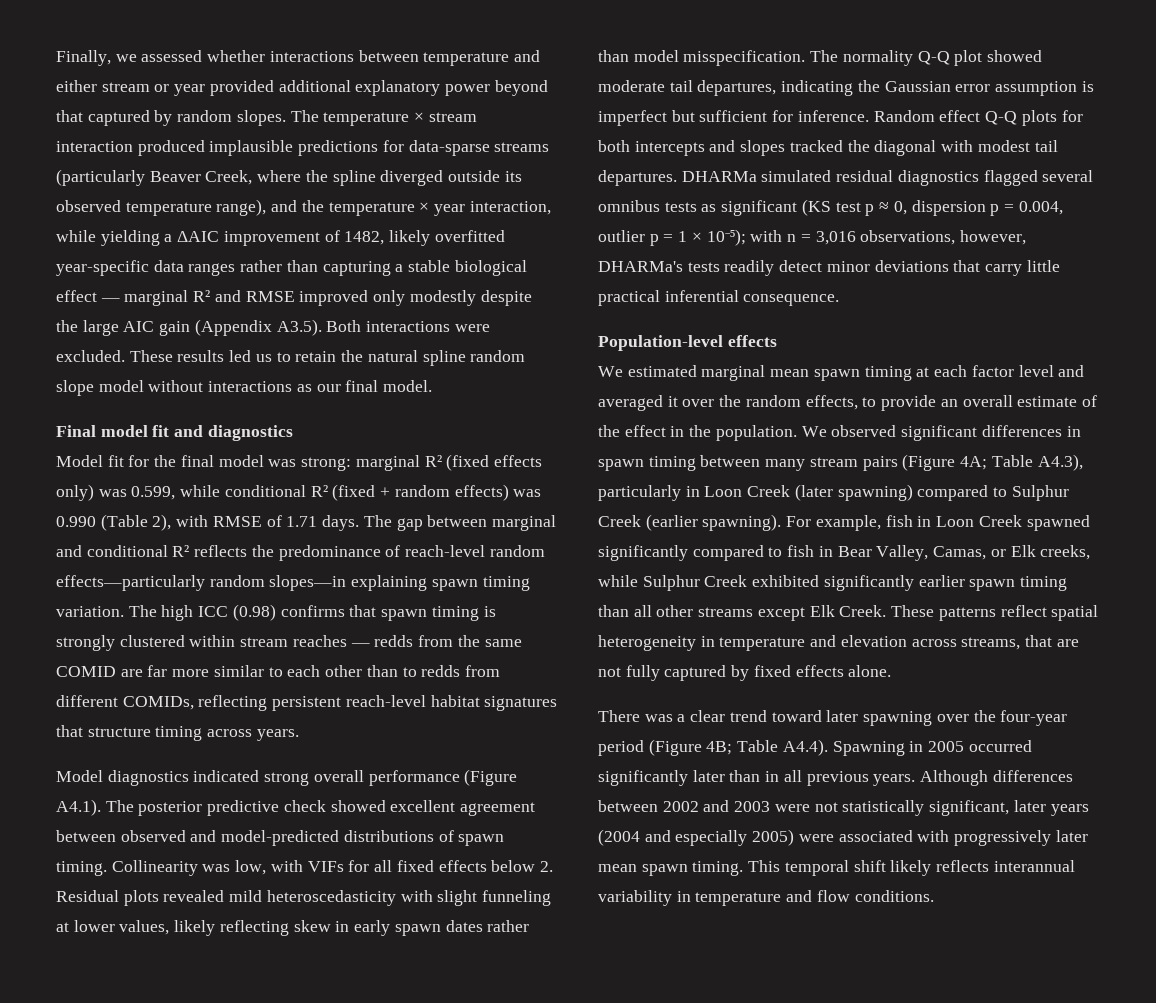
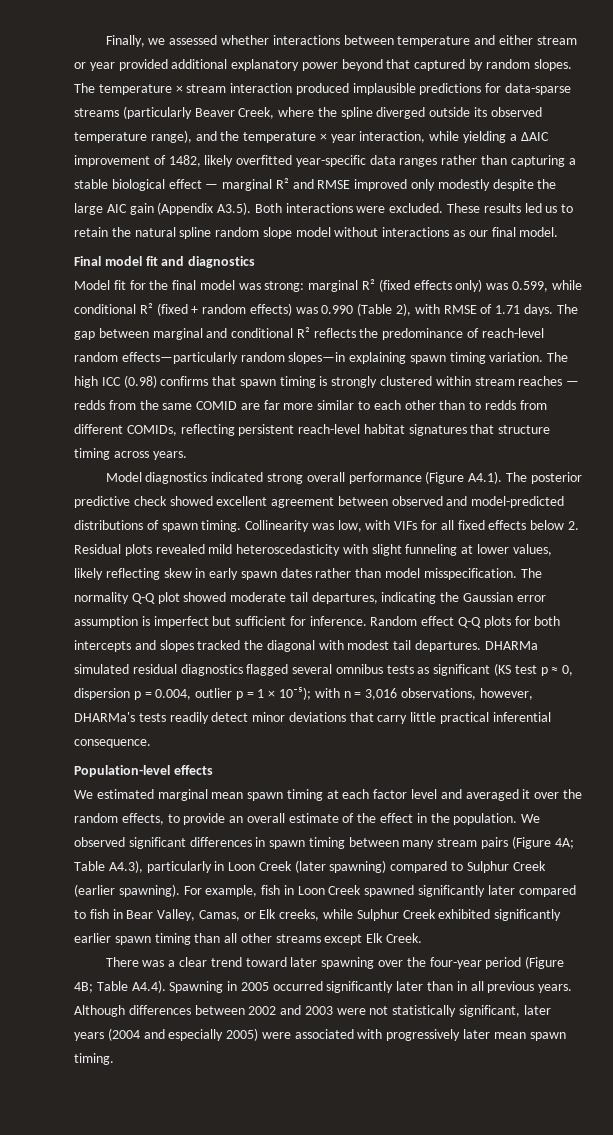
(688, 553) none -> [487,885,515,895] later
[891,605,1099,621] [598,635,1079,651] [598,665,892,681] These patterns reflect spatial heterogeneity in temperature and elevation across streams, that are not fully captured by fixed effects alone. -> (423, 938) none
[748,860,1075,876] [598,890,934,906] This temporal shift likely reflects interannual variability in temperature and flow conditions. -> (114, 1059) none

